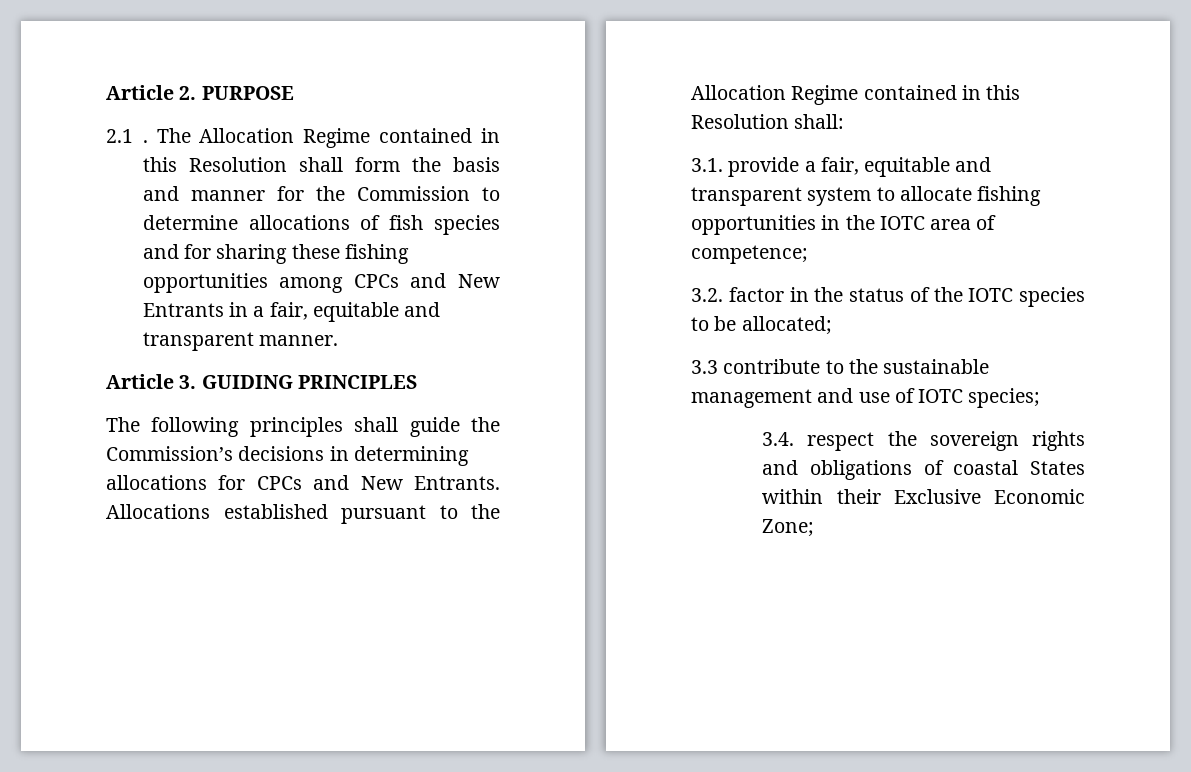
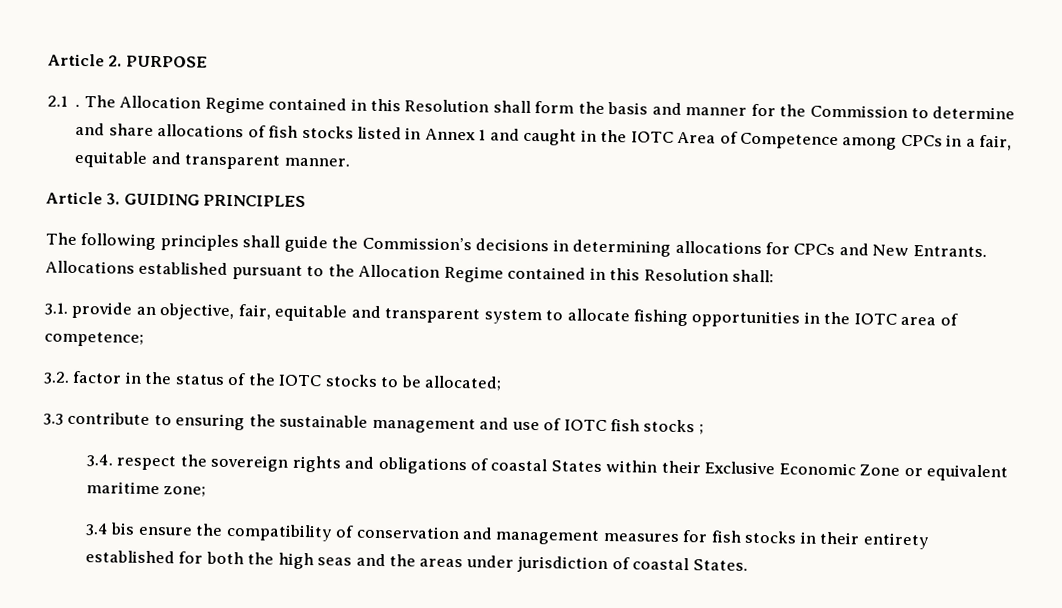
(238, 222) none -> [75,122,154,136] and share
[434,215,500,235] [142,244,409,264] [142,273,500,293] [142,303,224,317] species and for sharing these fishing opportunities among CPCs and New Entrants -> [301,125,943,150] stocks listed in Annex 1 and caught in the IOTC Area of Competence among CPCs
[804,161,816,172] a -> [135,303,235,321] an objective,
[1019,287,1085,307] species -> [324,374,378,387] stocks
(844, 367) none -> [175,413,246,431] ensuring
[968,388,1041,408] species; -> [610,419,704,435] fish stocks ;
[762,519,815,537] Zone; -> [859,464,1009,482] [85,481,207,497] [84,522,929,550] [84,550,748,574] Zone or equivalent maritime zone; // 3.4 bis ensure the compatibility of conservation and management measures for fish stocks in their entirety established for both the high seas and the areas under jurisdiction of coastal States.

